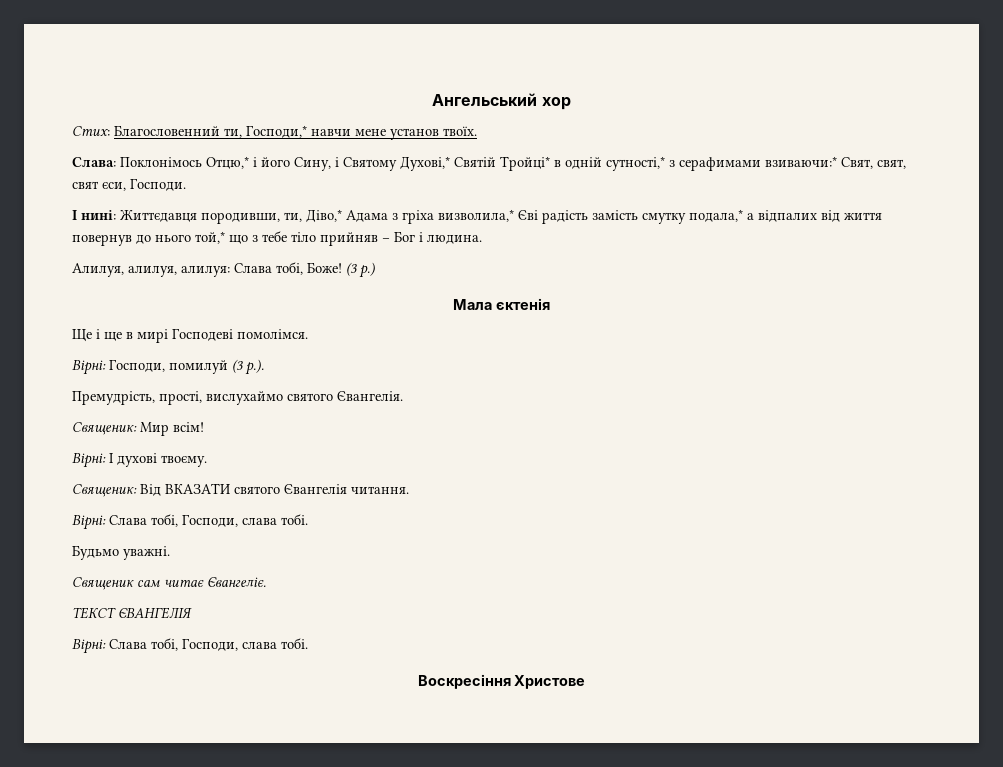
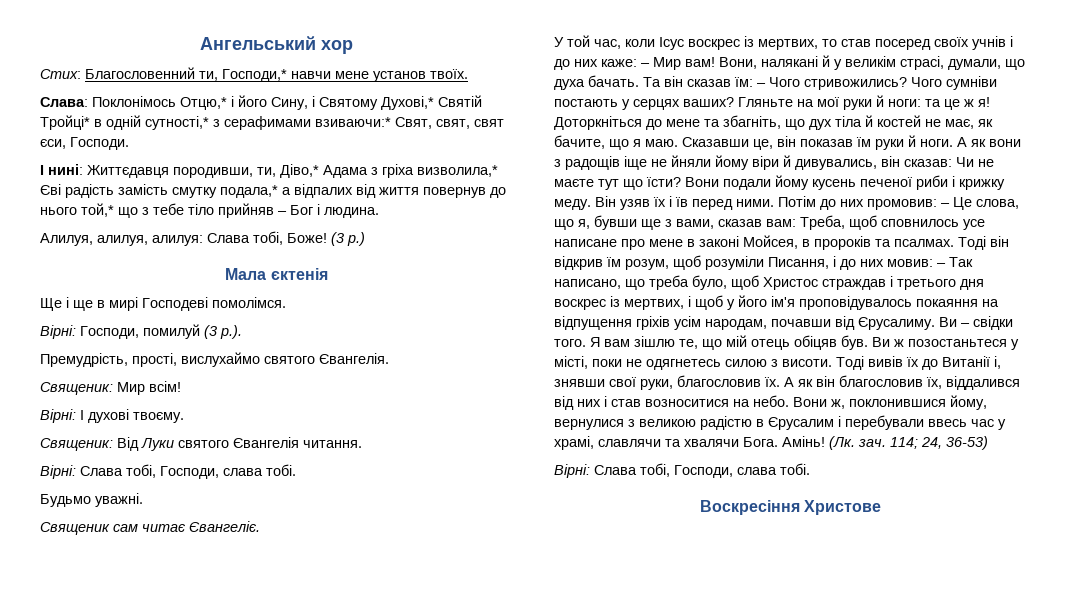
[165,483,231,494] ВКАЗАТИ -> [141,438,174,451] Луки
[72,607,192,619] ТЕКСТ ЄВАНГЕЛІЯ -> [554,35,1013,50] [554,55,1025,70] [554,75,997,90] [554,95,990,110] [554,115,993,130] [554,135,1021,150] [554,155,994,170] [554,175,1005,190] [554,196,1019,210] [554,215,985,230] [554,235,1009,250] [554,255,973,270] [554,275,984,290] [554,295,999,310] [554,316,1013,330] [554,335,1019,350] [554,356,1001,370] [554,375,1020,390] [554,395,987,410] [554,415,1006,430] [554,436,988,450] У той час, коли Ісус воскрес із мертвих, то став посеред своїх учнів і до них каже: – Мир вам! Вони, налякані й у великім страсі, думали, що духа бачать. Та він сказав їм: – Чого стривожились? Чого сумніви постають у серцях ваших? Гляньте на мої руки й ноги: та це ж я! Доторкніться до мене та збагніть, що дух тіла й костей не має, як бачите, що я маю. Сказавши це, він показав їм руки й ноги. А як вони з радощів іще не йняли йому віри й дивувались, він сказав: Чи не маєте тут що їсти? Вони подали йому кусень печеної риби і крижку меду. Він узяв їх і їв перед ними. Потім до них промовив: – Це слова, що я, бувши ще з вами, сказав вам: Треба, щоб сповнилось усе написане про мене в законі Мойсея, в пророків та псалмах. Тоді він відкрив їм розум, щоб розуміли Писання, і до них мовив: – Так написано, що треба було, щоб Христос страждав і третього дня воскрес із мертвих, і щоб у його ім'я проповідувалось покаяння на відпущення гріхів усім народам, почавши від Єрусалиму. Ви – свідки того. Я вам зішлю те, що мій отець обіцяв був. Ви ж позостаньтеся у місті, поки не одягнетесь силою з висоти. Тоді вивів їх до Витанії і, знявши свої руки, благословив їх. А як він благословив їх, віддалився від них і став возноситися на небо. Вони ж, поклонившися йому, вернулися з великою радістю в Єрусалим і перебували ввесь час у храмі, славлячи та хвалячи Бога. Амінь! (Лк. зач. 114; 24, 36-53)

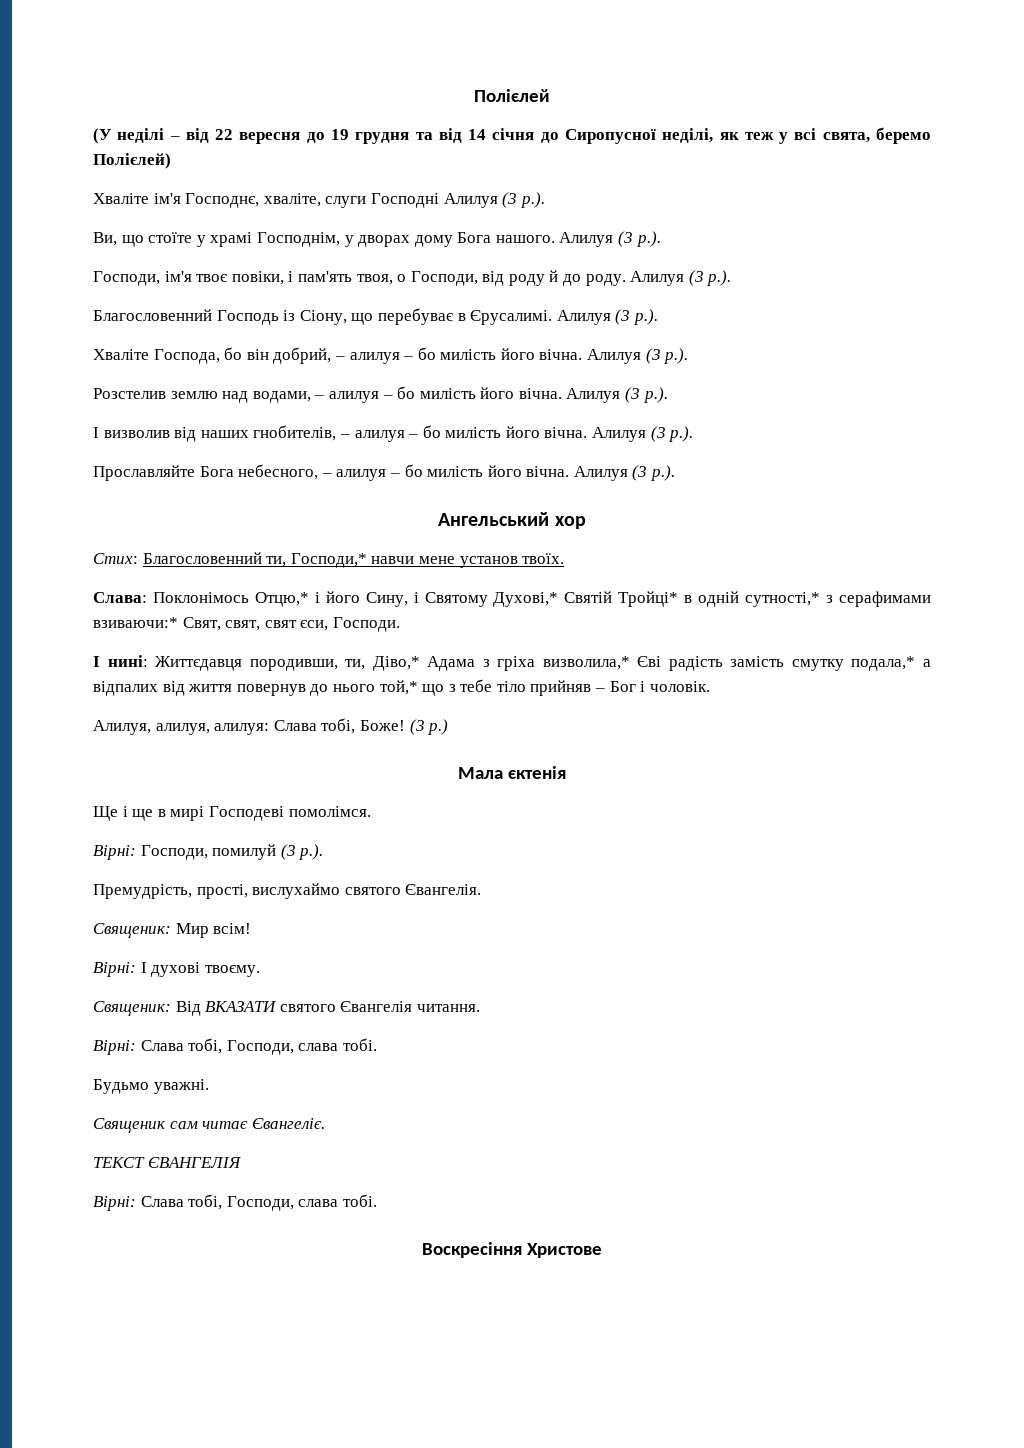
(200, 43) none -> [474,89,550,102] [93,127,932,144] [93,153,171,169] [93,192,545,208] [93,231,661,247] [93,270,732,286] [93,308,658,325] [93,347,689,364] [93,386,668,403] [93,425,694,442] [93,464,676,481] Полієлей // (У неділі – від 22 вересня до 19 грудня та від 14 січня до Сиропусної неділі, як теж у всі свята, беремо Полієлей) // Хваліте ім'я Господнє, хваліте, слуги Господні Алилуя (3 р.). // Ви, що стоїте у храмі Господнім, у дворах дому Бога нашого. Алилуя (3 р.). // Господи, ім'я твоє повіки, і пам'ять твоя, о Господи, від роду й до роду. Алилуя (3 р.). // Благословенний Господь із Сіону, що перебуває в Єрусалимі. Алилуя (3 р.). // Хваліте Господа, бо він добрий, – алилуя – бо милість його вічна. Алилуя (3 р.). // Розстелив землю над водами, – алилуя – бо милість його вічна. Алилуя (3 р.). // І визволив від наших гнобителів, – алилуя – бо милість його вічна. Алилуя (3 р.). // Прославляйте Бога небесного, – алилуя – бо милість його вічна. Алилуя (3 р.). //
[324,207,379,218] людина. -> [649,681,710,692] чоловік.
[141,438,174,451] Луки -> [205,1001,278,1012] ВКАЗАТИ
[554,35,1013,50] [554,55,1025,70] [554,75,997,90] [554,95,990,110] [554,115,993,130] [554,135,1021,150] [554,155,994,170] [554,175,1005,190] [554,196,1019,210] [554,215,985,230] [554,235,1009,250] [554,255,973,270] [554,275,984,290] [554,295,999,310] [554,316,1013,330] [554,335,1019,350] [554,356,1001,370] [554,375,1020,390] [554,395,987,410] [554,415,1006,430] [554,436,988,450] У той час, коли Ісус воскрес із мертвих, то став посеред своїх учнів і до них каже: – Мир вам! Вони, налякані й у великім страсі, думали, що духа бачать. Та він сказав їм: – Чого стривожились? Чого сумніви постають у серцях ваших? Гляньте на мої руки й ноги: та це ж я! Доторкніться до мене та збагніть, що дух тіла й костей не має, як бачите, що я маю. Сказавши це, він показав їм руки й ноги. А як вони з радощів іще не йняли йому віри й дивувались, він сказав: Чи не маєте тут що їсти? Вони подали йому кусень печеної риби і крижку меду. Він узяв їх і їв перед ними. Потім до них промовив: – Це слова, що я, бувши ще з вами, сказав вам: Треба, щоб сповнилось усе написане про мене в законі Мойсея, в пророків та псалмах. Тоді він відкрив їм розум, щоб розуміли Писання, і до них мовив: – Так написано, що треба було, щоб Христос страждав і третього дня воскрес із мертвих, і щоб у його ім'я проповідувалось покаяння на відпущення гріхів усім народам, почавши від Єрусалиму. Ви – свідки того. Я вам зішлю те, що мій отець обіцяв був. Ви ж позостаньтеся у місті, поки не одягнетесь силою з висоти. Тоді вивів їх до Витанії і, знявши свої руки, благословив їх. А як він благословив їх, віддалився від них і став возноситися на небо. Вони ж, поклонившися йому, вернулися з великою радістю в Єрусалим і перебували ввесь час у храмі, славлячи та хвалячи Бога. Амінь! (Лк. зач. 114; 24, 36-53) -> [93,1157,241,1168] ТЕКСТ ЄВАНГЕЛІЯ

